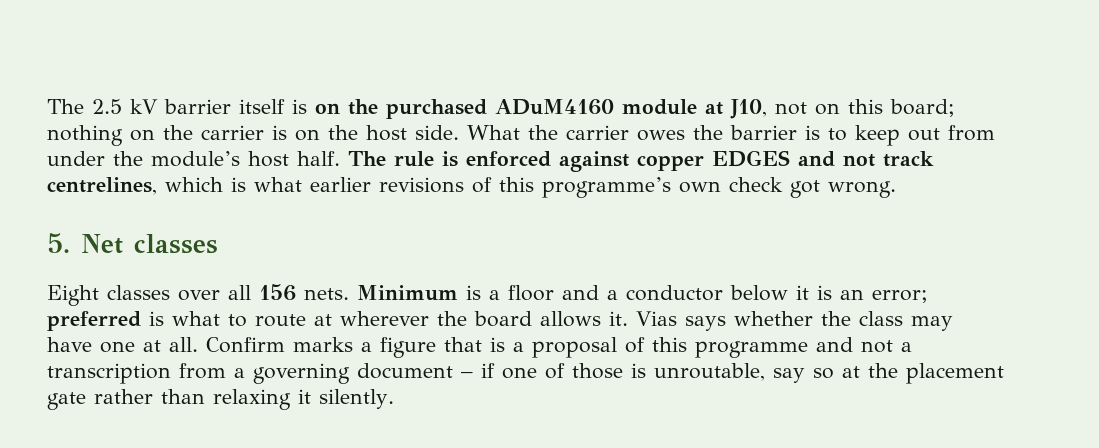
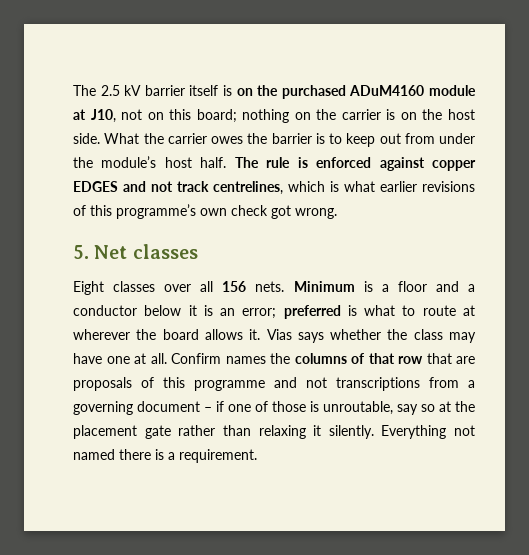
[293,337,617,358] marks a figure that is a proposal -> [225,353,475,364] [73,377,132,391] names the columns of that row that are proposals
[901,342,912,352] [47,363,171,384] a transcription -> [336,377,420,391] transcriptions
(394, 399) none -> [381,425,475,439] [73,449,257,463] Everything not named there is a requirement.

